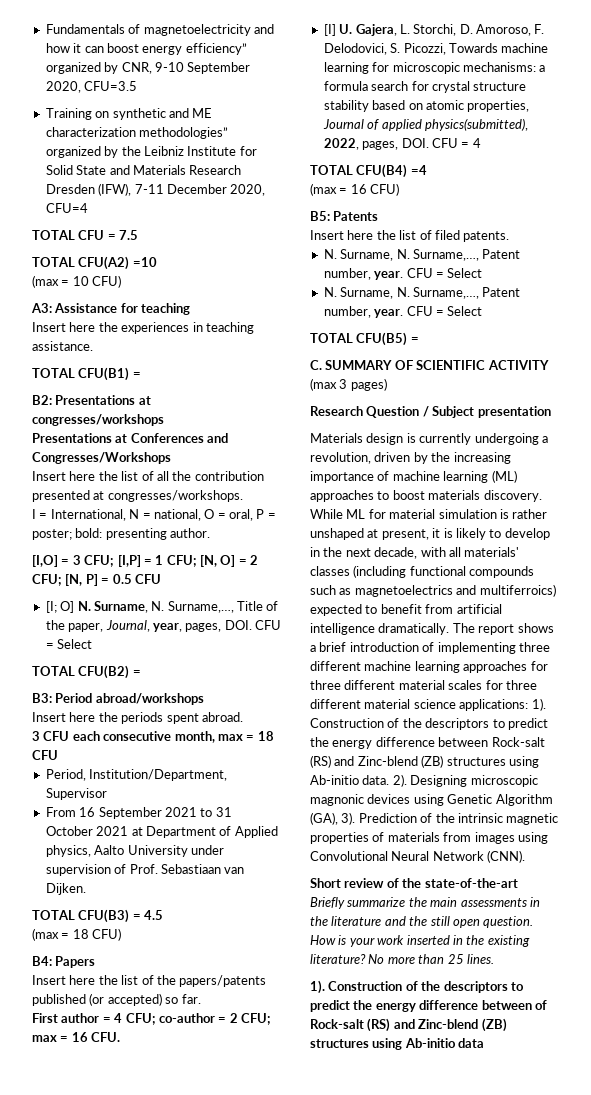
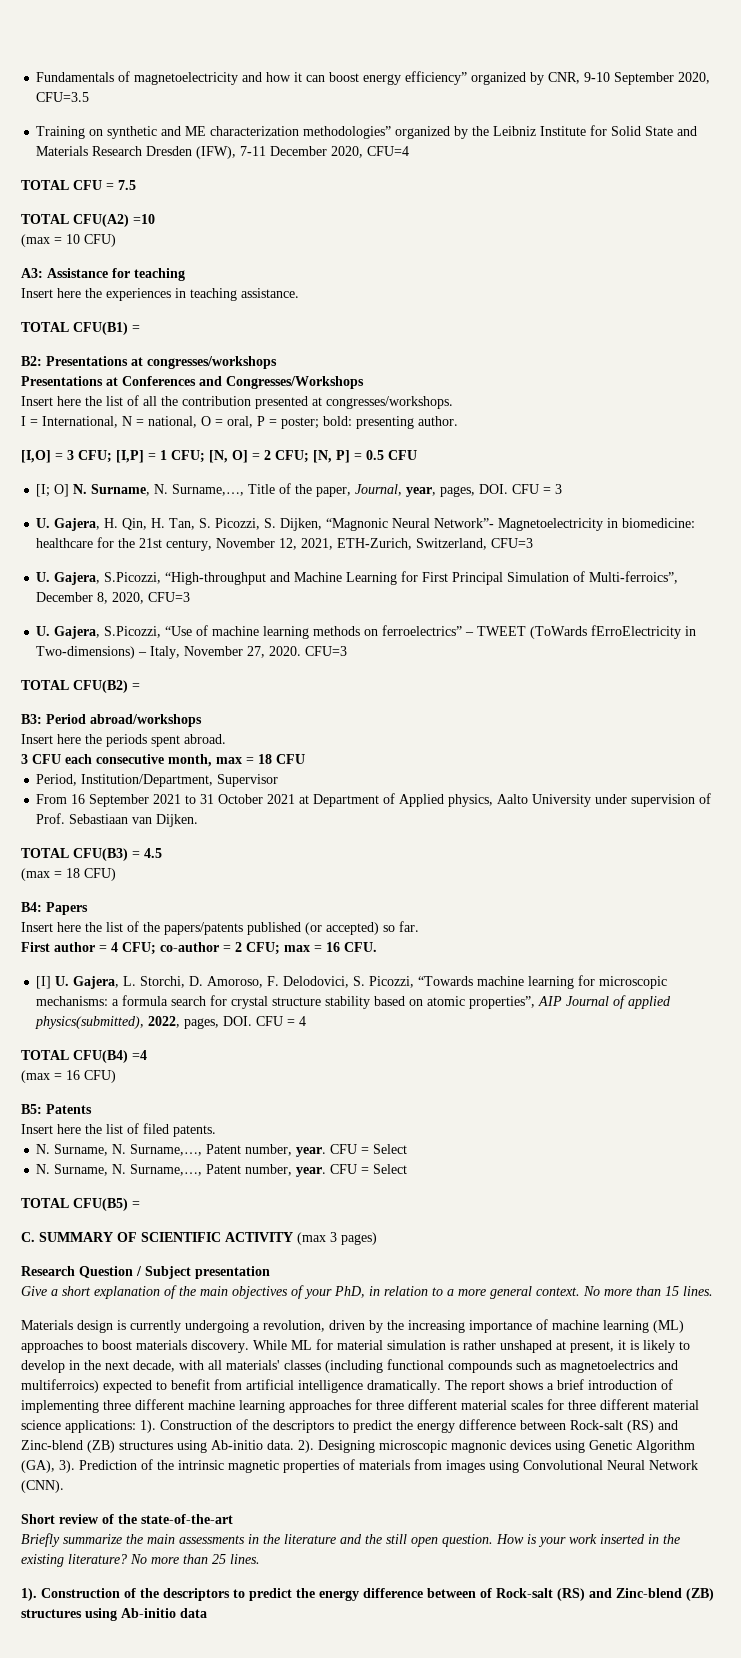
[57,639,93,649] Select -> [555,484,563,494] [36,518,696,531] [36,537,534,551] [36,571,679,585] [36,592,191,604] [36,625,697,639] [36,646,348,659] 3 // U. Gajera, H. Qin, H. Tan, S. Picozzi, S. Dijken, “Magnonic Neural Network”- Magnetoelectricity in biomedicine: healthcare for the 21st century, November 12, 2021, ETH-Zurich, Switzerland, CFU=3 // U. Gajera, S.Picozzi, “High-throughput and Machine Learning for First Principal Simulation of Multi-ferroics”, December 8, 2020, CFU=3 // U. Gajera, S.Picozzi, “Use of machine learning methods on ferroelectrics” – TWEET (ToWards fErroElectricity in Two-dimensions) – Italy, November 27, 2020. CFU=3
[448,43,498,53] Towards -> [418,976,474,986] “Towards
[467,100,530,112] properties, -> [469,996,563,1009] properties”, AIP
(551, 412) none -> [21,1285,713,1299] // Give a short explanation of the main objectives of your PhD, in relation to a more general context. No more than 15 lines.

